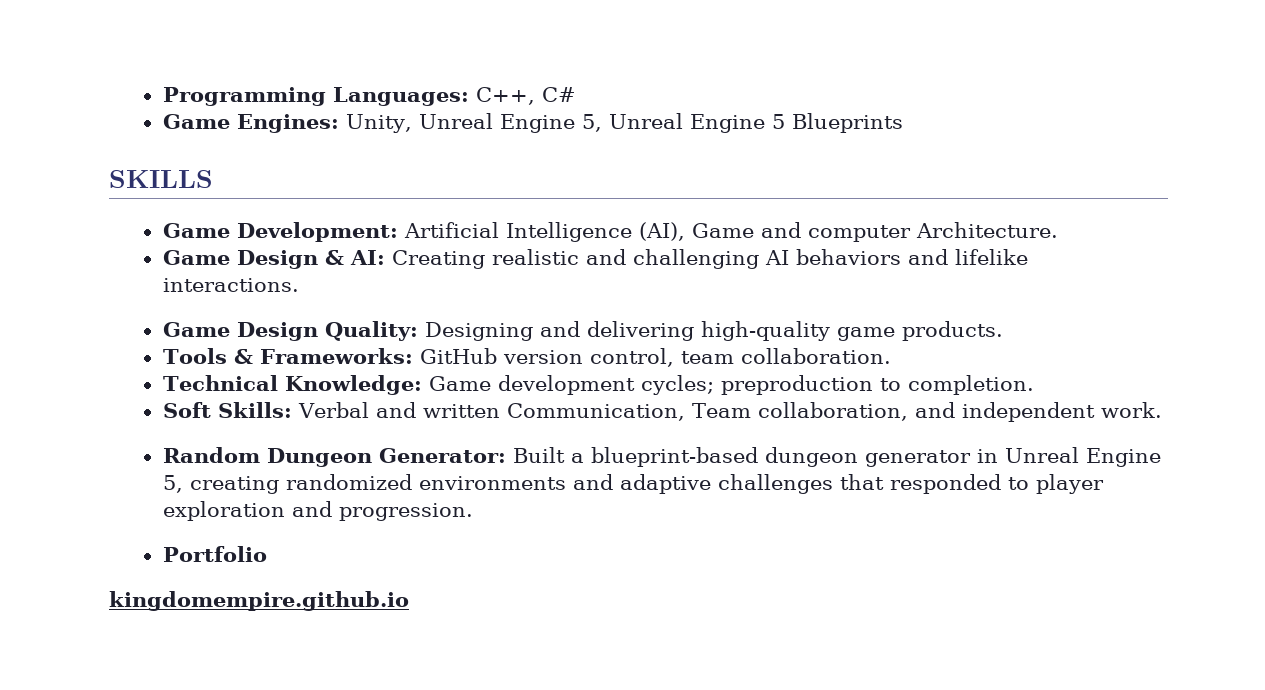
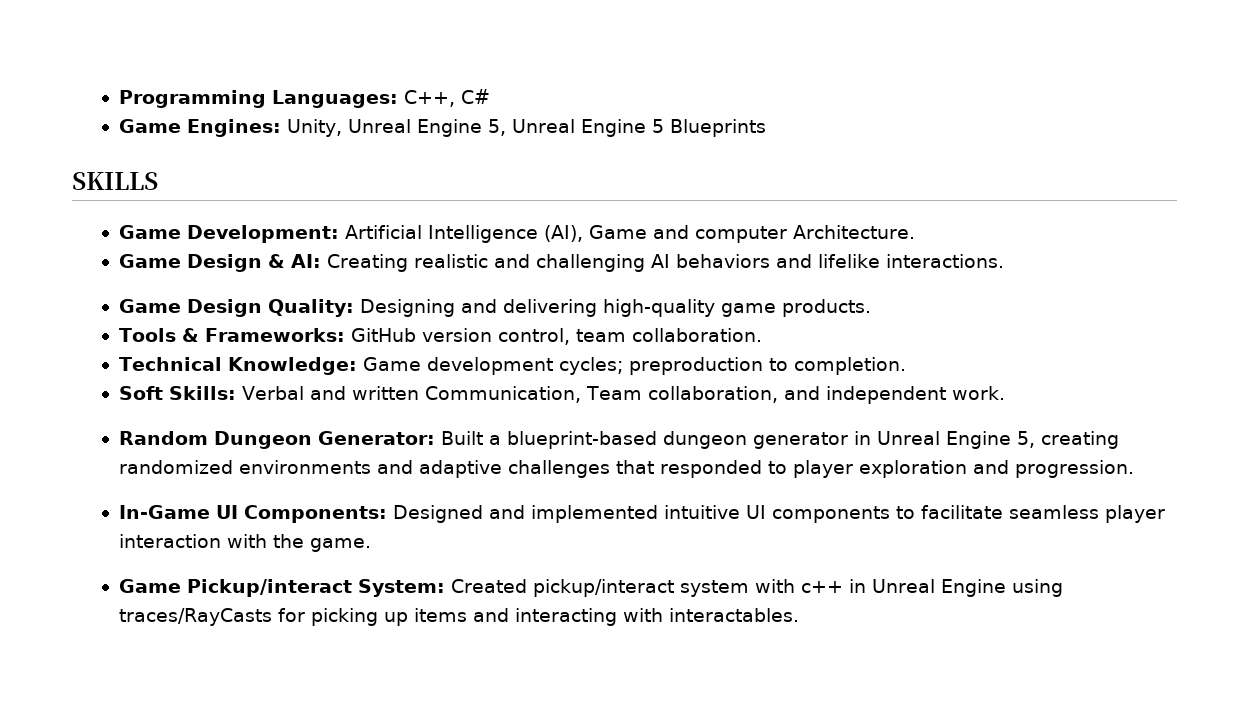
[162,546,267,562] [109,591,409,611] Portfolio // kingdomempire.github.io -> [119,505,1166,523] [119,534,372,552] [119,579,1064,597] [119,608,800,626] In-Game UI Components: Designed and implemented intuitive UI components to facilitate seamless player interaction with the game. // Game Pickup/interact System: Created pickup/interact system with c++ in Unreal Engine using traces/RayCasts for picking up items and interacting with interactables.

